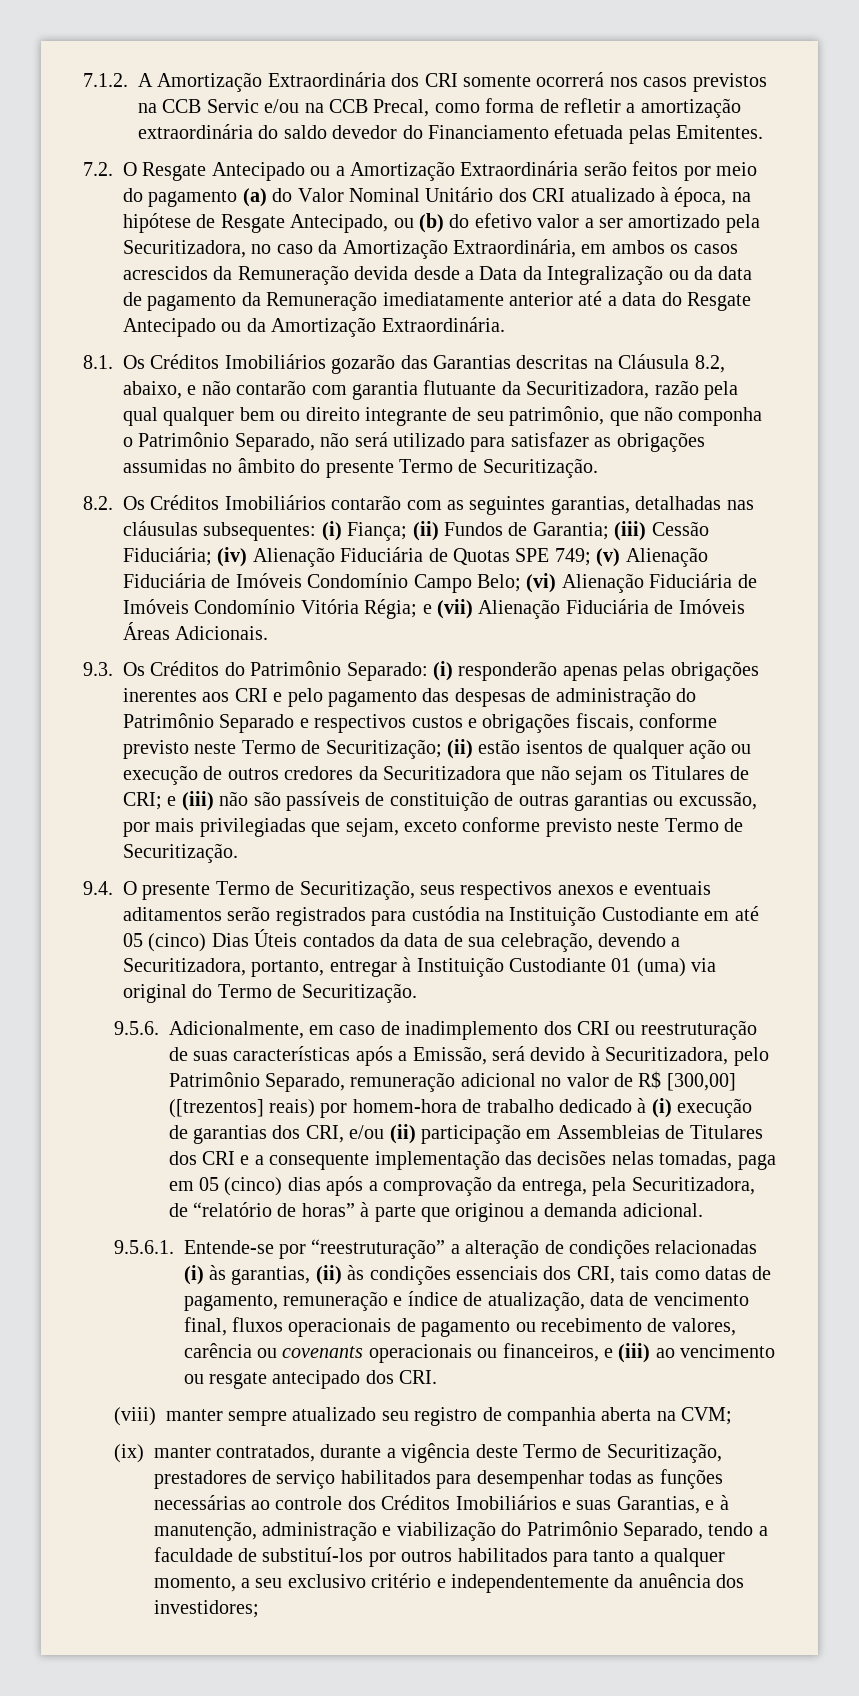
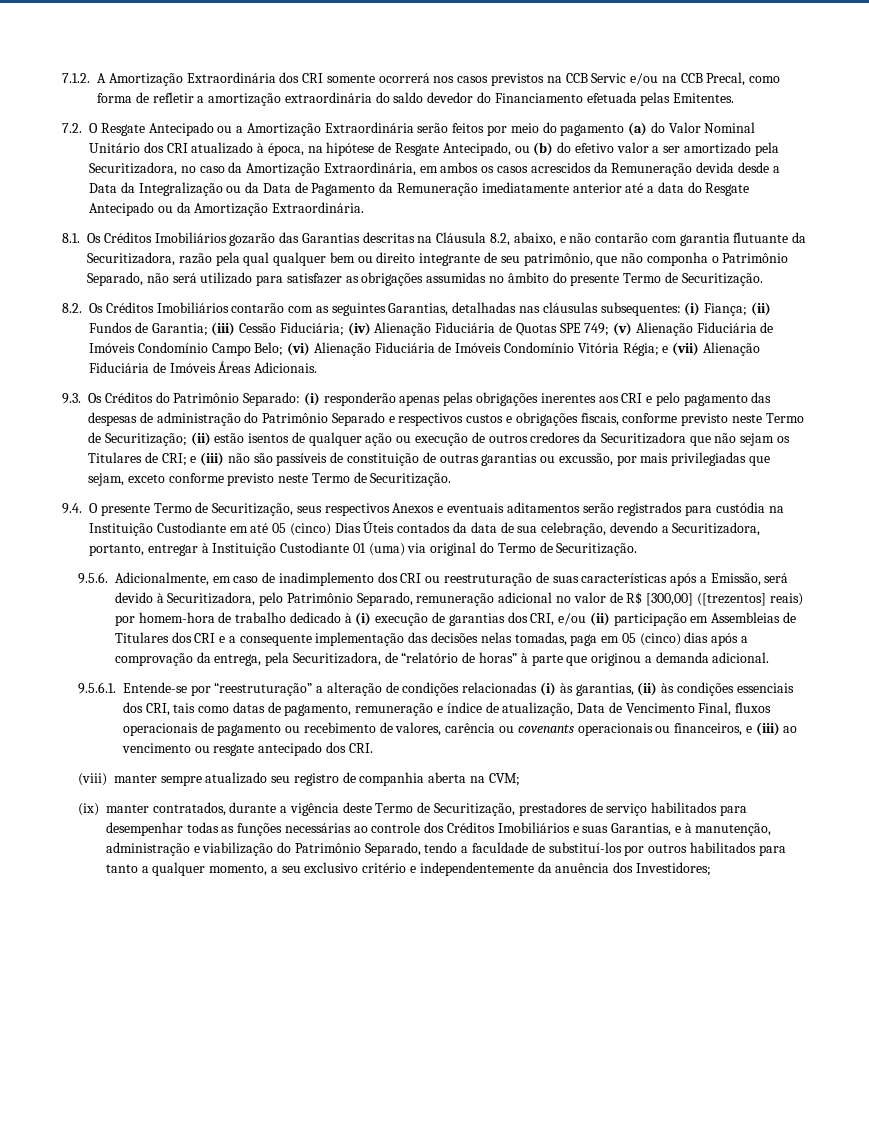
[718,266,753,280] [123,292,237,311] data de pagamento -> [262,182,376,196] Data de Pagamento
[550,496,630,515] garantias, -> [388,303,449,316] Garantias,
[557,885,614,895] anexos -> [392,503,435,513] Anexos
[590,1292,749,1306] [183,1317,227,1336] data de vencimento final, -> [577,702,732,716] Data de Vencimento Final,
[153,1600,259,1618] investidores; -> [635,862,711,876] Investidores;

